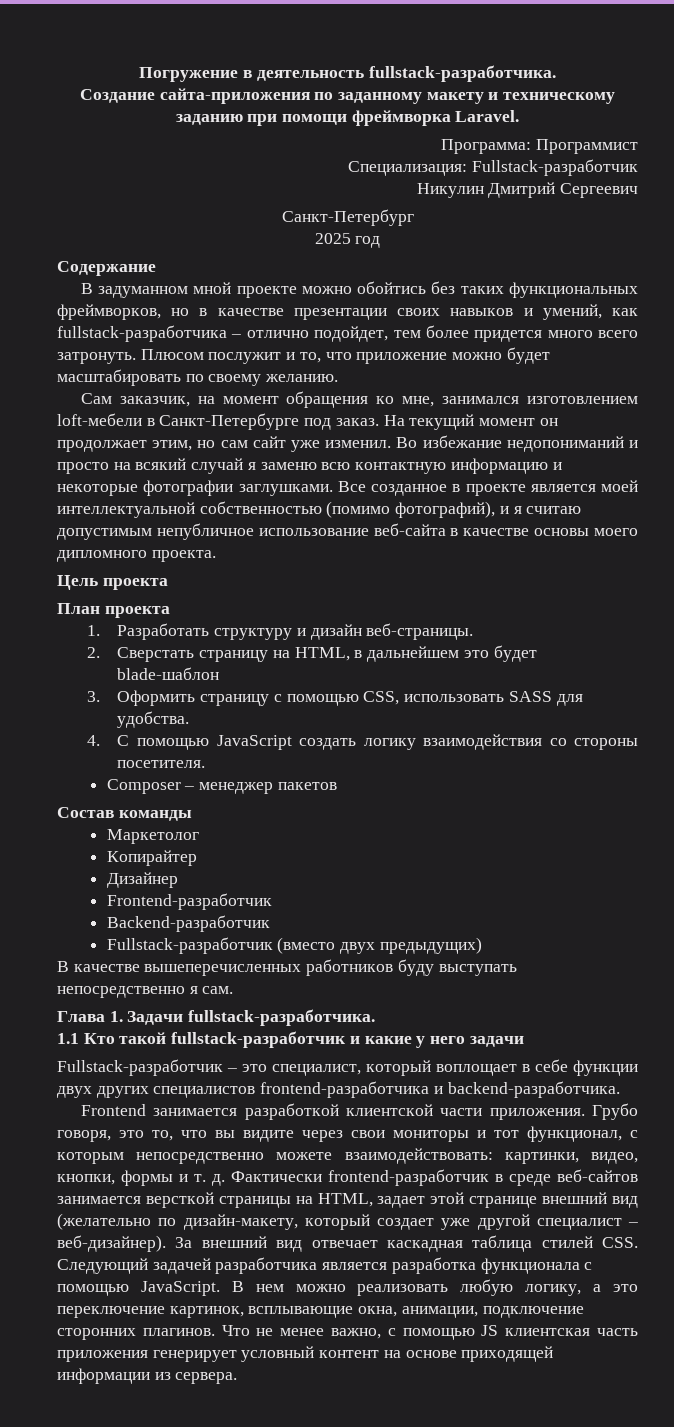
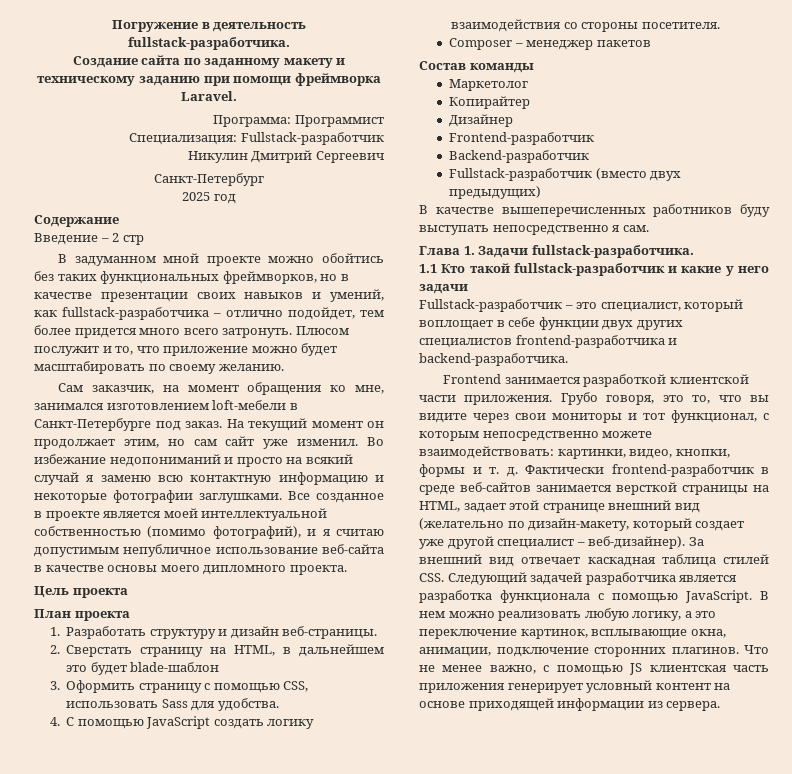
[159,88,310,104] сайта-приложения -> [141,55,181,65] сайта
(156, 268) none -> [34,233,144,245] // Введение – 2 стр
[508,691,552,702] SASS -> [161,699,188,708] Sass

